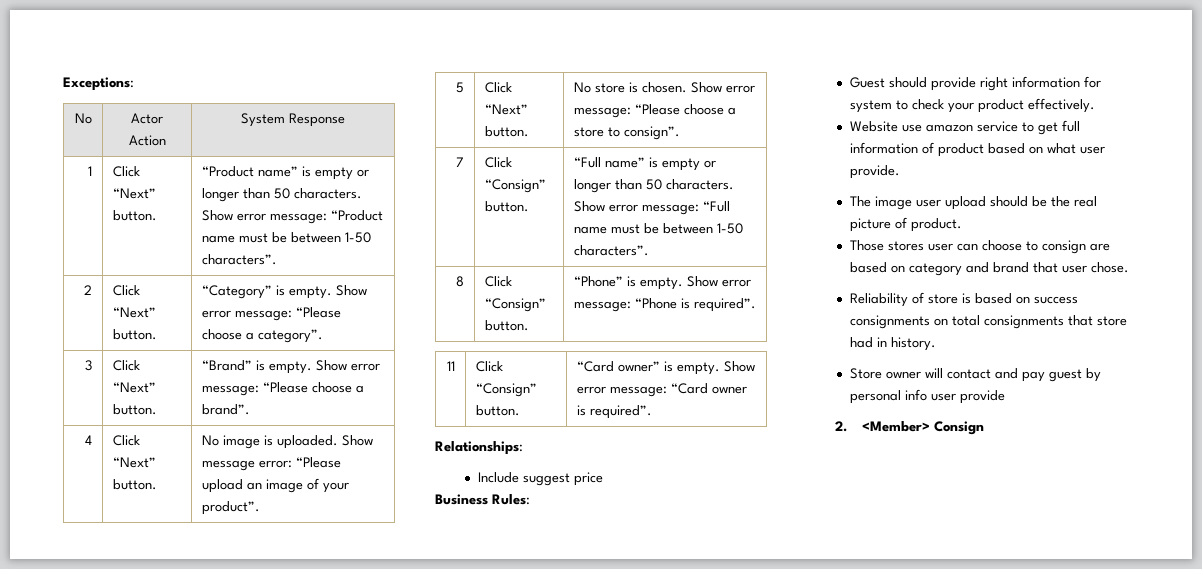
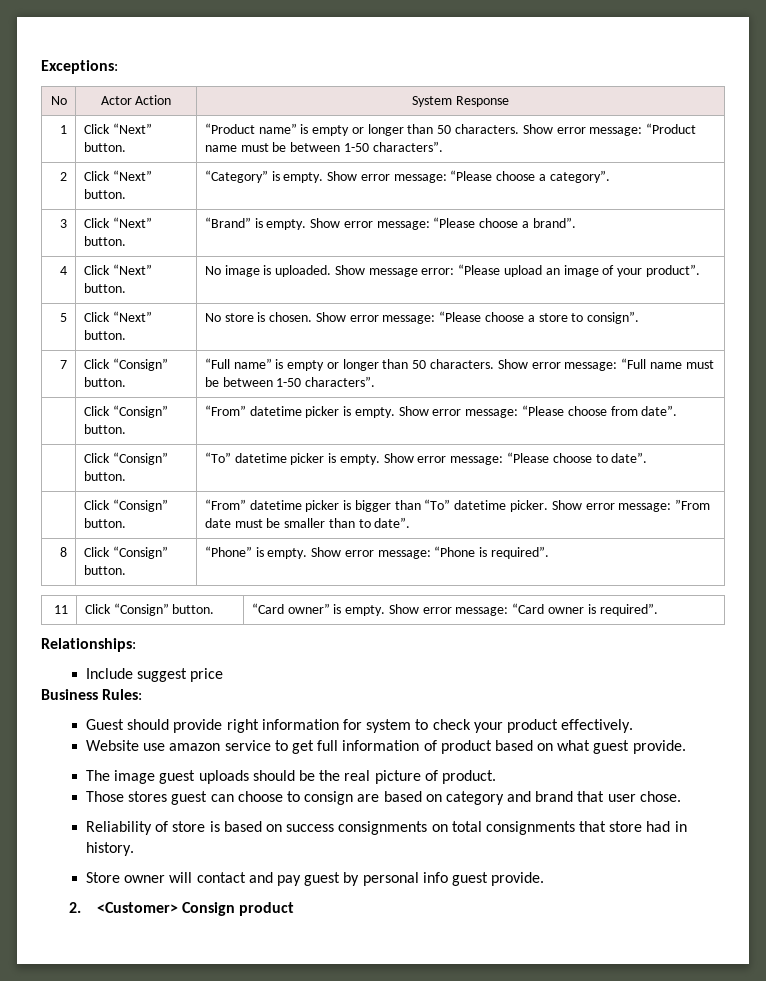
(649, 250) none -> [83,405,168,418] [83,424,126,434] [204,405,678,418] [83,452,168,465] [83,471,126,481] [204,452,648,465] [83,499,168,512] [83,518,126,528] [204,499,711,512] [204,517,411,528] // | Click “Consign” button. | “From” datetime picker is empty. Show error message: “Please choose from date”. // | Click “Consign” button. | “To” datetime picker is empty. Show error message: “Please choose to date”. // | Click “Consign” button. | “From” datetime picker is bigger than “To” datetime picker. Show error message: ”From date must be smaller than to date”.
[1080,146,1106,154] user -> [593,740,630,754] guest
[916,196,987,210] user upload -> [159,770,249,784] guest uploads
[928,243,954,251] user -> [171,791,208,805] guest
[931,390,1006,404] user provide -> [451,872,545,886] guest provide.
[862,421,985,435] <Member> Consign -> [97,902,295,916] <Customer> Consign product

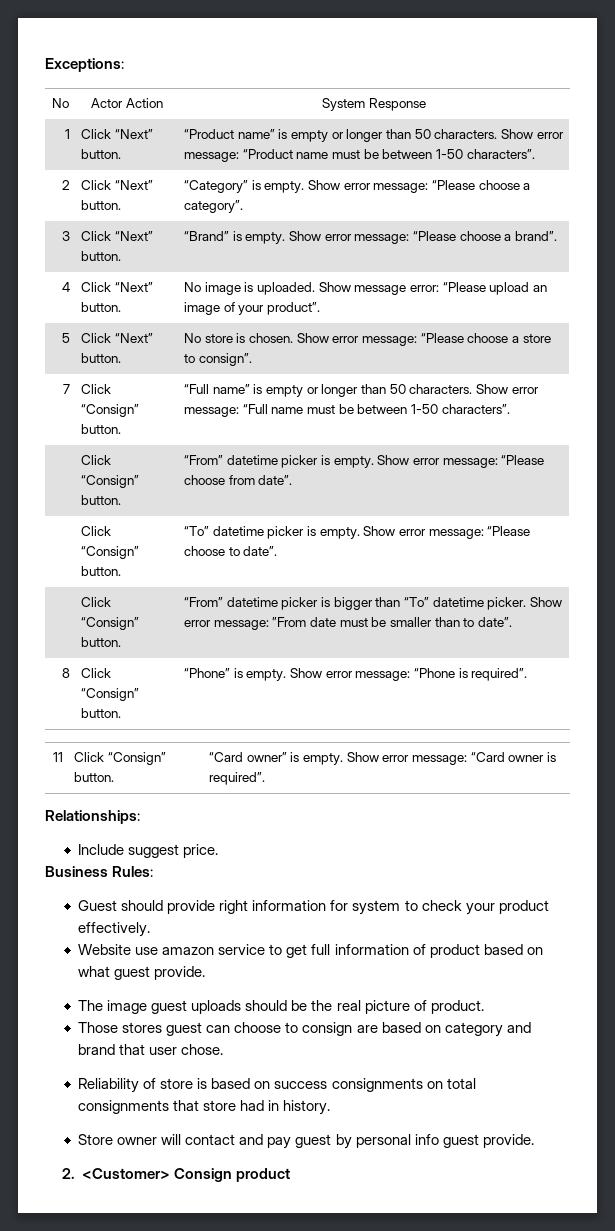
[190,668,224,682] price -> [183,844,219,858] price.

